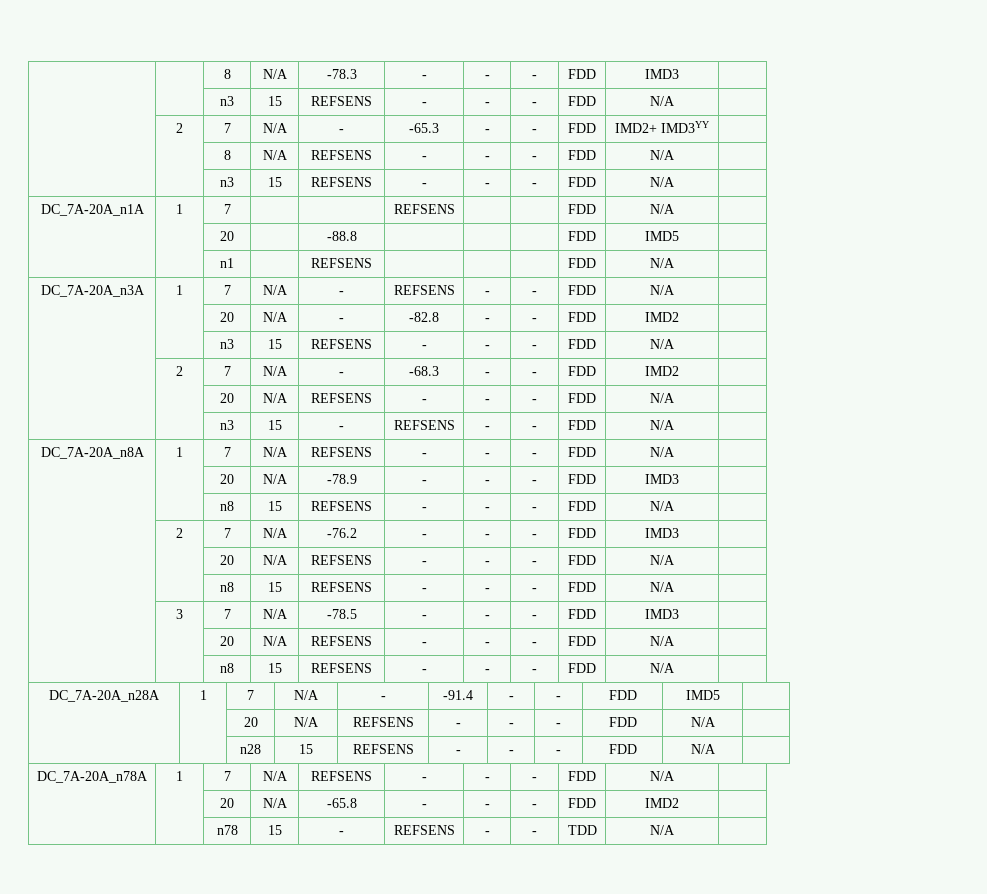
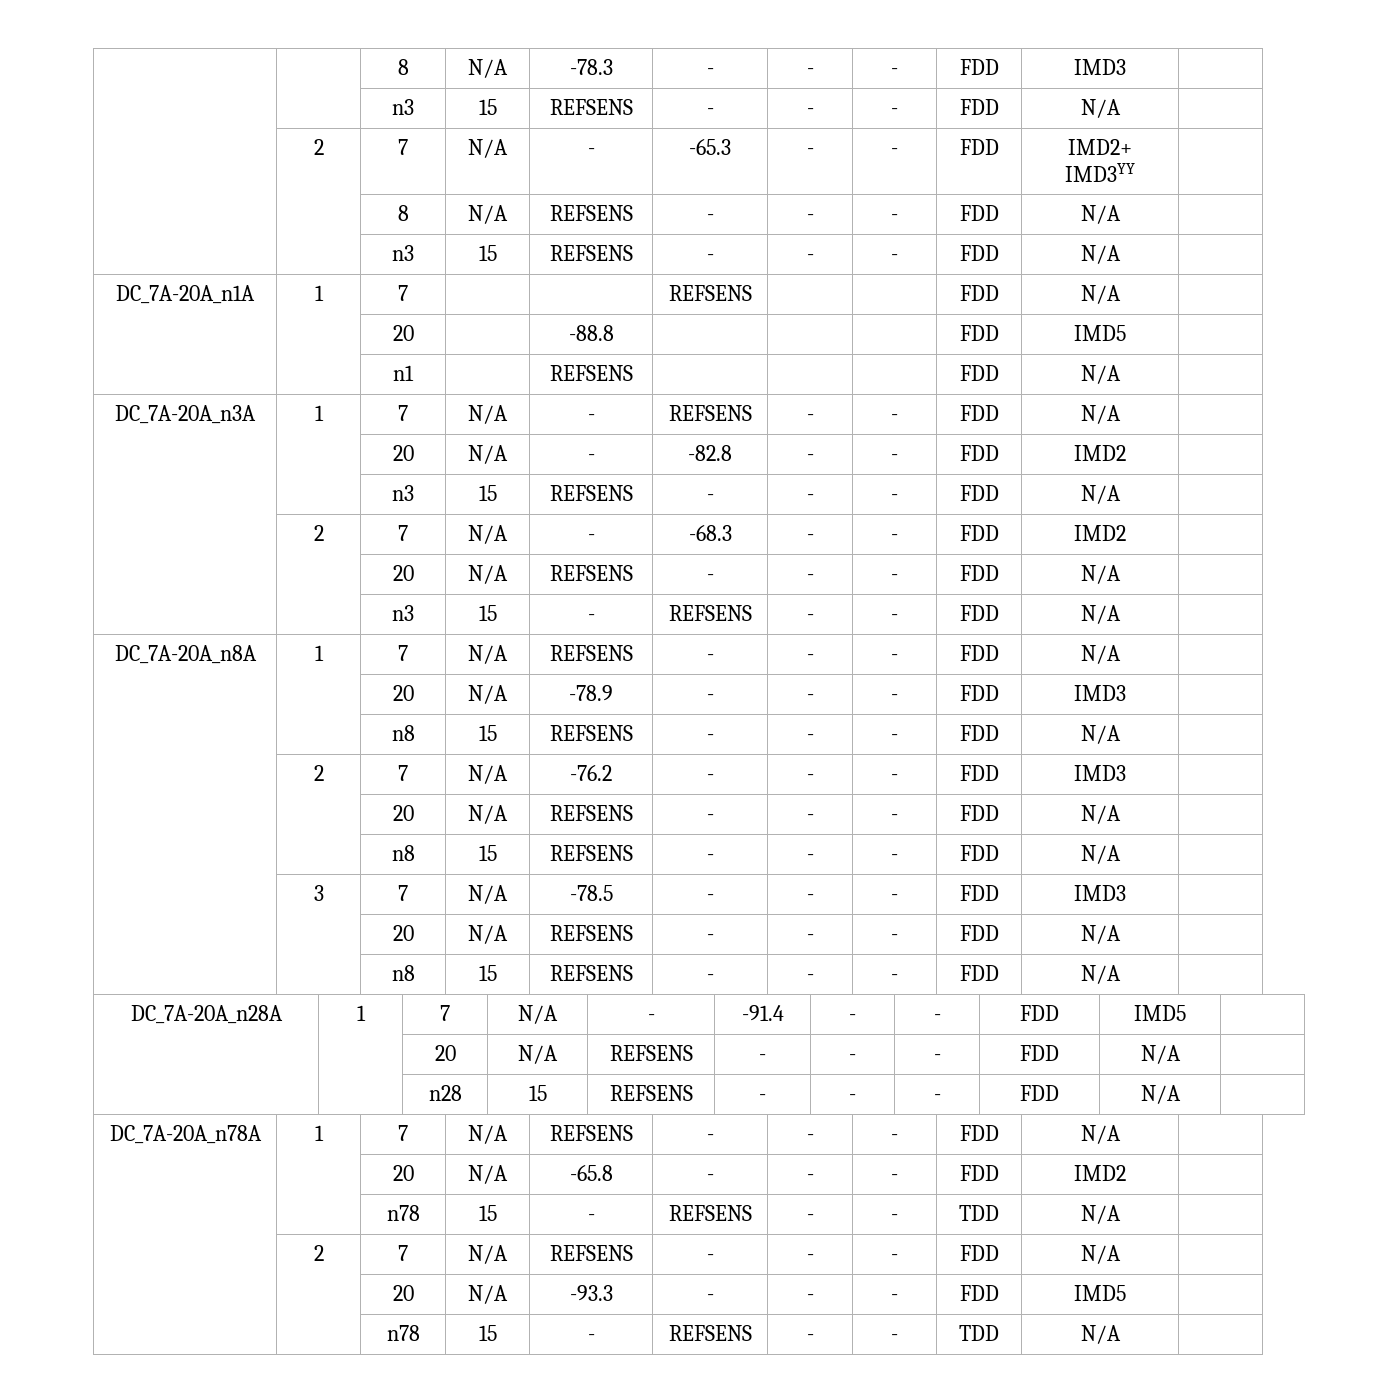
(676, 830) none -> [313,1245,324,1261] [398,1245,408,1261] [468,1245,508,1264] [549,1245,633,1261] [706,1254,714,1261] [806,1254,814,1261] [891,1254,898,1261] [959,1245,999,1261] [1080,1245,1121,1264] [392,1285,414,1301] [468,1285,508,1304] [569,1285,613,1301] [706,1294,714,1301] [806,1294,814,1301] [891,1294,898,1301] [959,1285,999,1301] [1074,1285,1126,1301] [386,1325,420,1341] [478,1325,497,1341] [587,1334,595,1341] [668,1325,752,1341] [806,1334,814,1341] [891,1334,898,1341] [959,1325,999,1341] [1080,1325,1121,1344] // | 2 | 7 | N/A | REFSENS | - | - | - | FDD | N/A | // | | 20 | N/A | -93.3 | - | - | - | FDD | IMD5 | // | | n78 | 15 | - | REFSENS | - | - | TDD | N/A |

